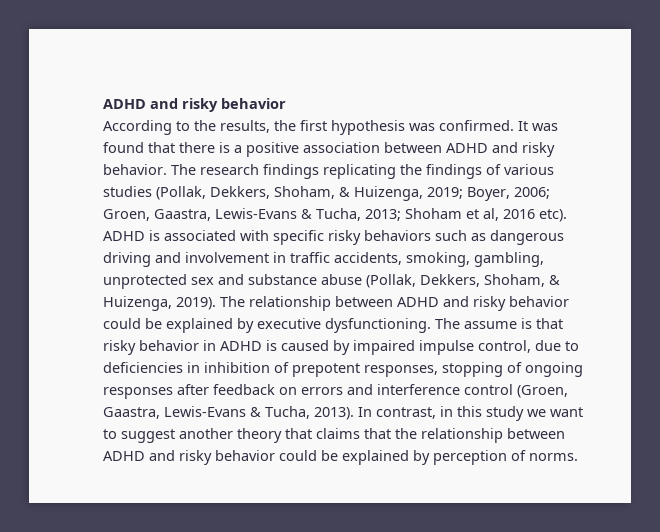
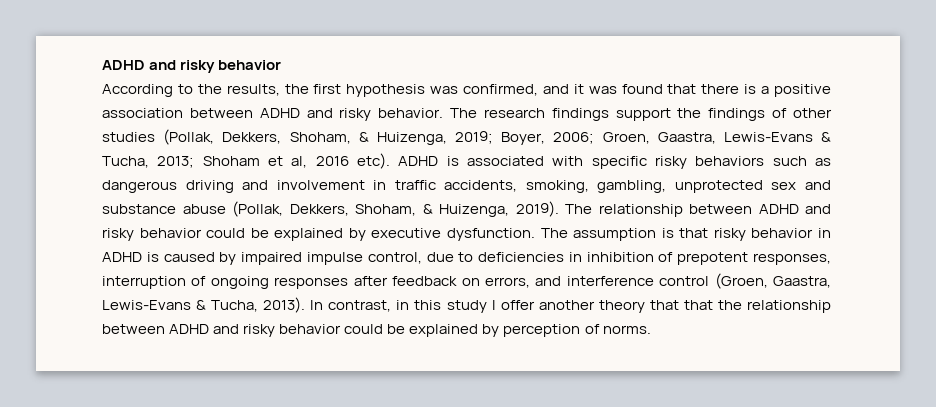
[439,120,528,131] confirmed. It -> [463,84,584,96] confirmed, and it
[323,164,396,179] replicating -> [615,108,671,121] support
[504,164,554,175] various -> [792,108,832,118] other
[325,318,517,333] dysfunctioning. The assume -> [447,228,657,241] dysfunction. The assumption
[442,362,503,377] stopping -> [102,276,186,289] interruption
[301,387,343,395] errors -> [484,277,530,288] errors,
[527,407,583,417] [103,429,175,443] we want to suggest -> [491,300,535,310] I offer
[316,428,360,439] claims -> (679, 305) none

